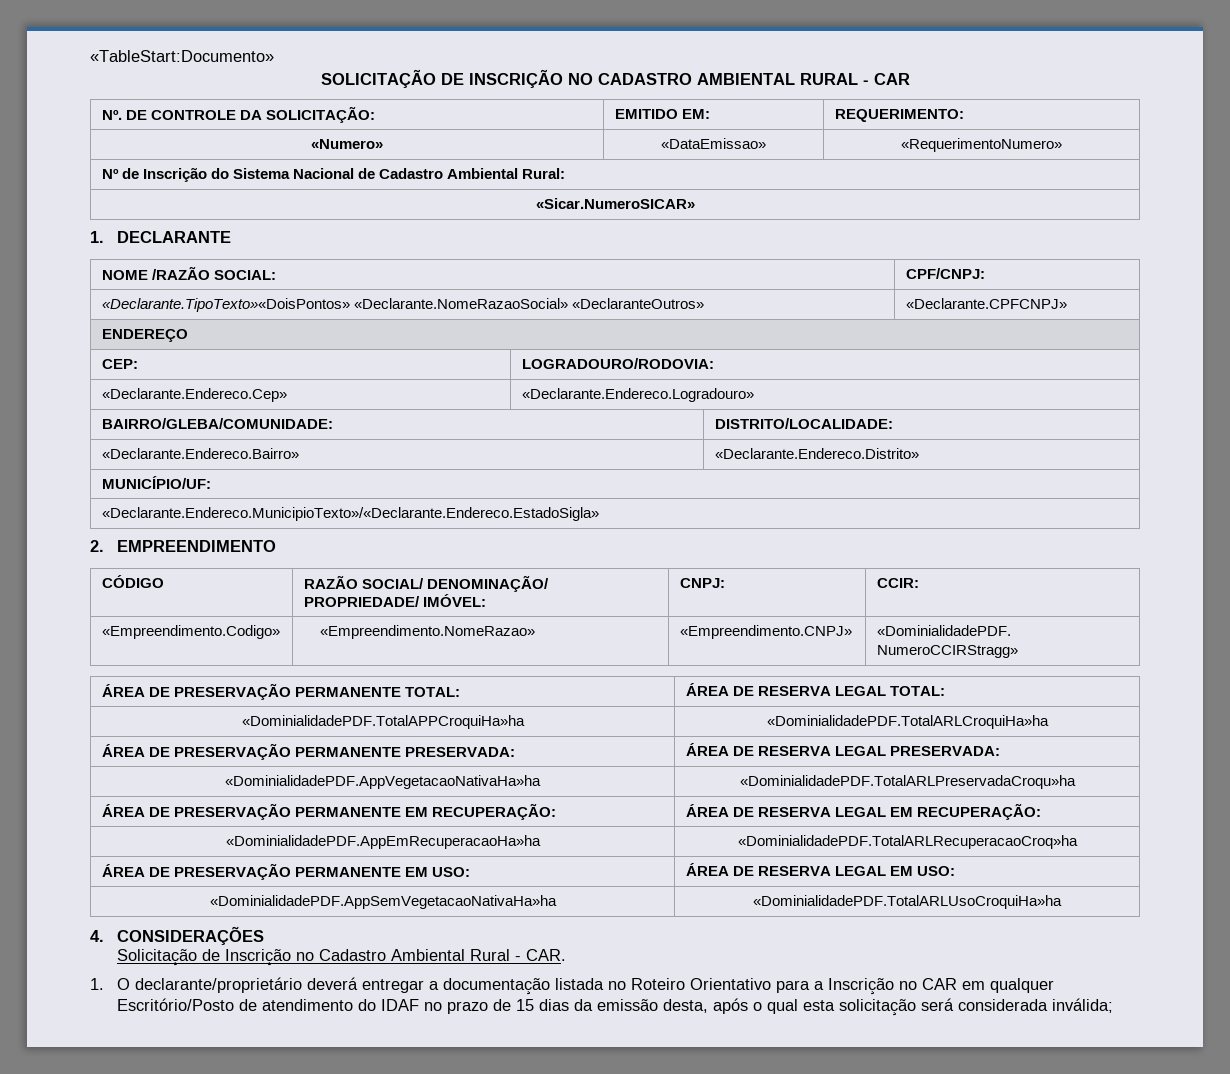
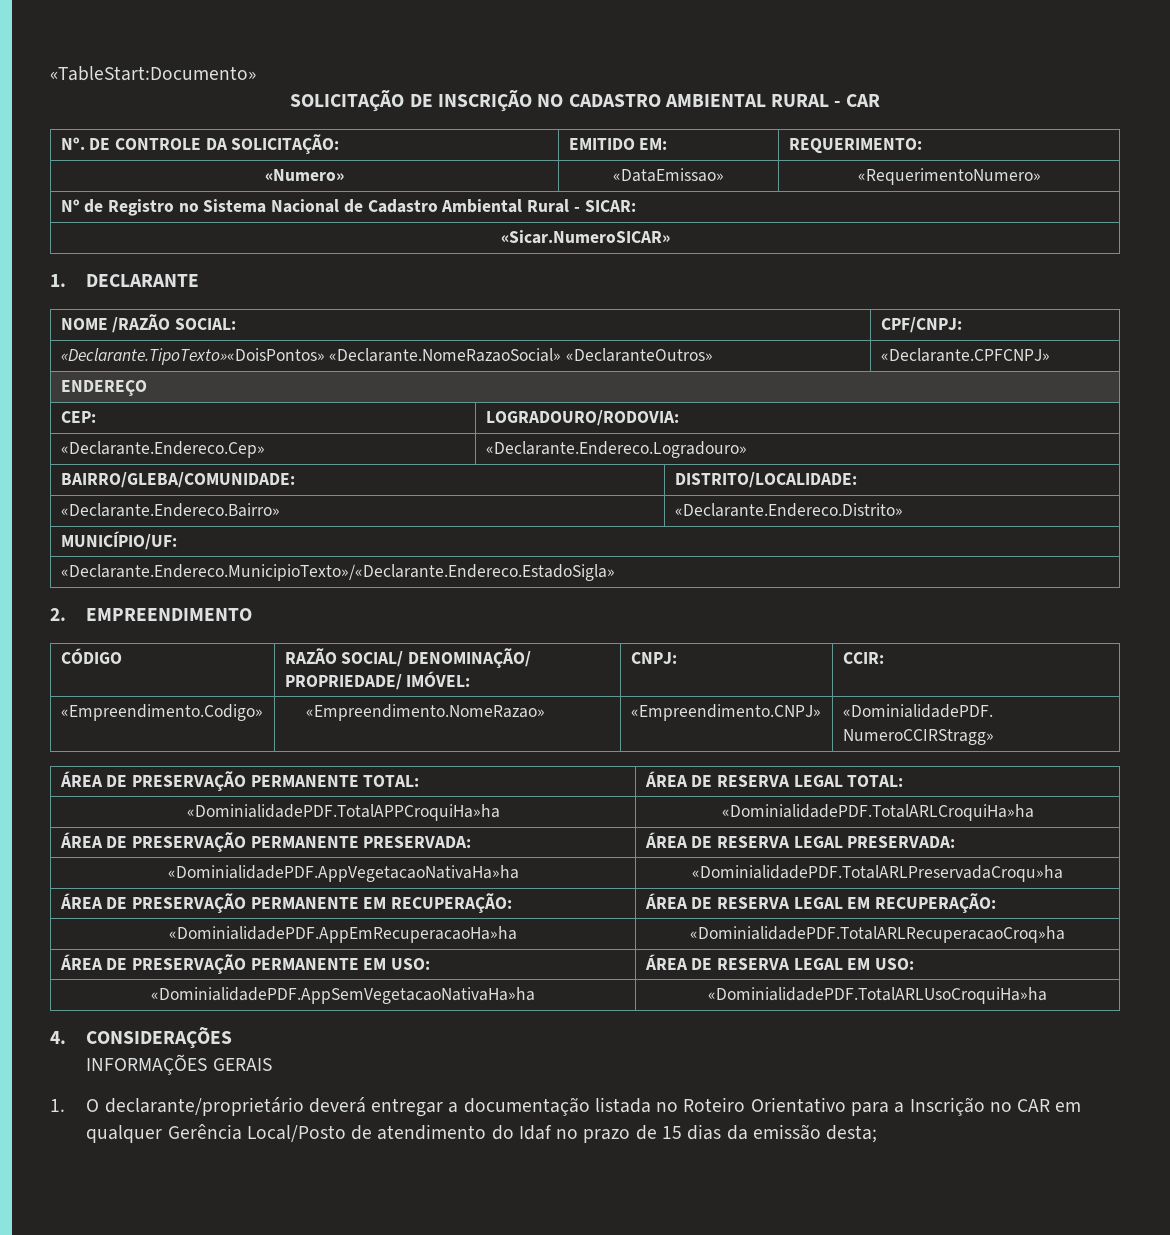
[142,167,230,182] Inscrição do -> [107,199,199,216] Registro no
[522,168,566,179] Rural: -> [527,199,636,213] Rural - SICAR:
[117,949,567,966] Solicitação de Inscrição no Cadastro Ambiental Rural - CAR. -> [86,1054,272,1075] INFORMAÇÕES GERAIS
[117,998,235,1011] Escritório/Posto -> [167,1124,346,1142] Gerência Local/Posto
[381,999,420,1011] IDAF -> [518,1125,552,1140] Idaf
[663,998,1114,1016] desta, após o qual esta solicitação será considerada inválida; -> [826,1125,878,1143] desta;

